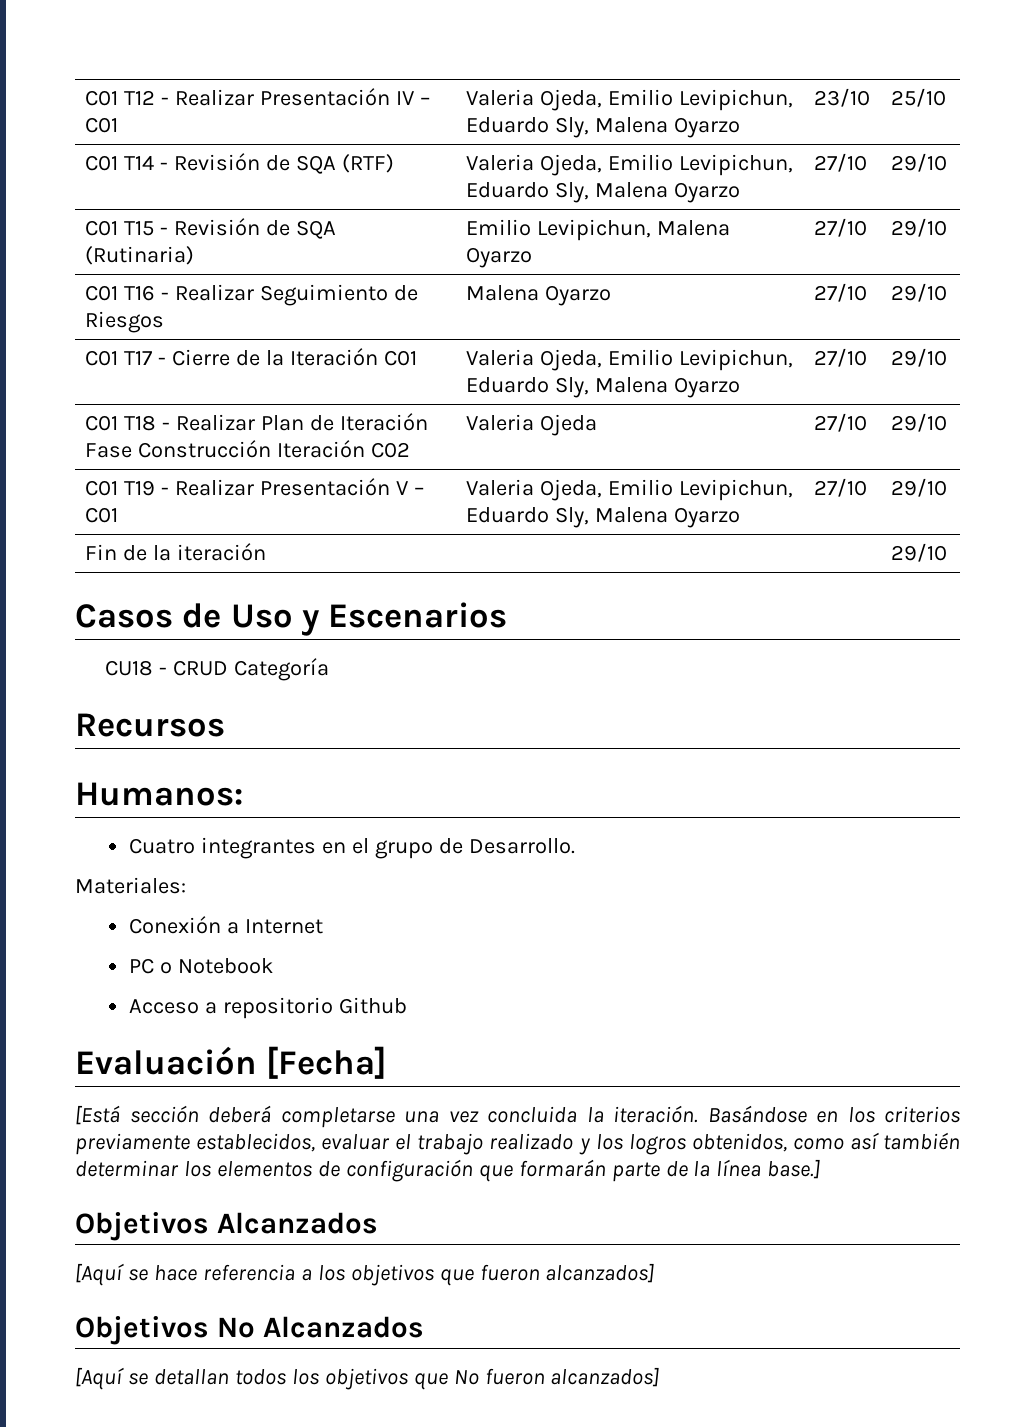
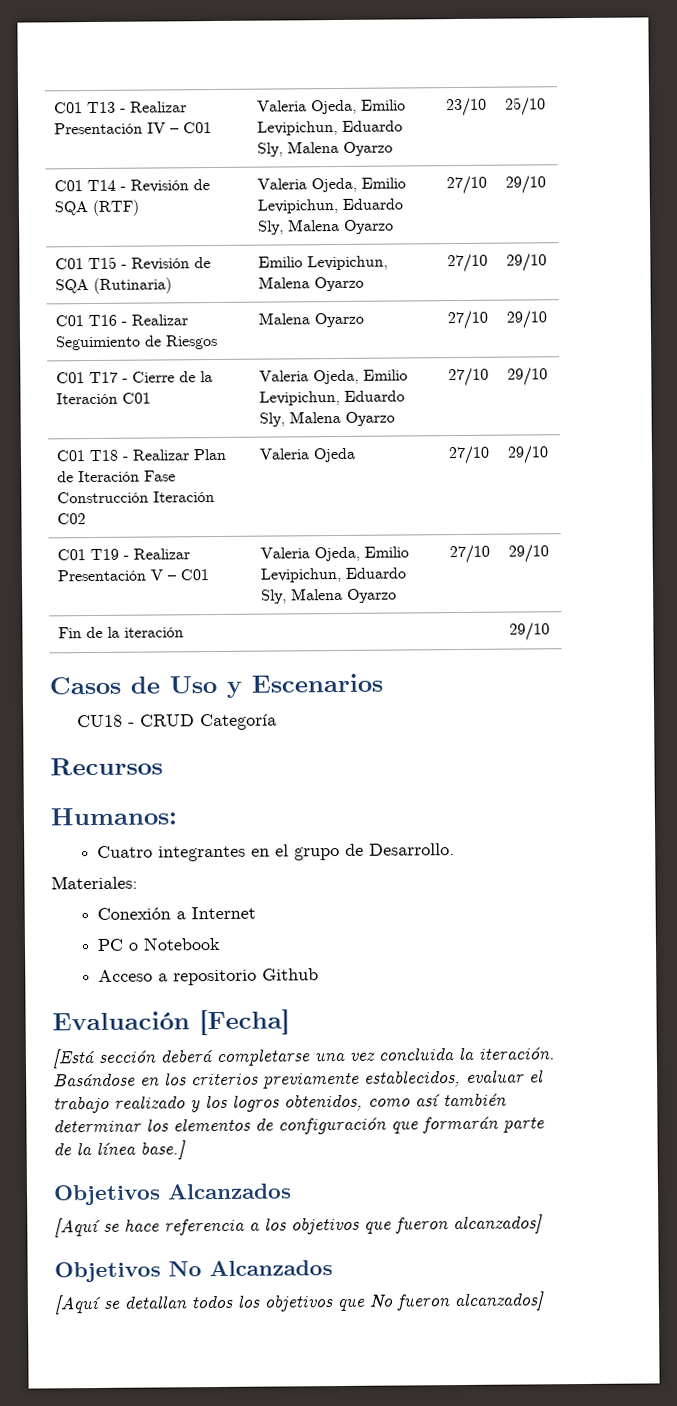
[85,90,156,106] C01 T12 -> [54,101,117,114] C01 T13

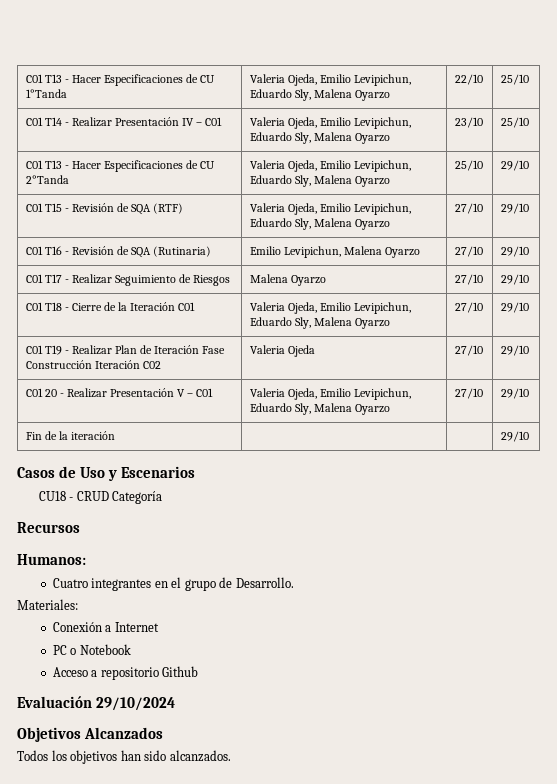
[54,101,127,114] C01 T13 - -> [25,74,216,86] [25,89,67,98] [249,74,411,86] [249,89,390,101] [454,74,483,85] [500,74,529,85] [25,117,69,126] C01 T13 - Hacer Especificaciones de CU 1°Tanda | Valeria Ojeda, Emilio Levipichun, Eduardo Sly, Malena Oyarzo | 22/10 | 25/10 // C01 T14 -
[87,179,117,192] T14 -> [44,160,216,172] [25,175,69,184] [249,160,411,172] [249,175,390,187] [454,160,483,171] [500,160,529,171] [25,203,62,212] T13 - Hacer Especificaciones de CU 2°Tanda | Valeria Ojeda, Emilio Levipichun, Eduardo Sly, Malena Oyarzo | 25/10 | 29/10 // C01 T15
[88,256,118,270] T15 -> [44,246,62,255] T16
[88,314,118,327] T16 -> [44,274,62,283] T17
[89,371,119,384] T17 -> [44,302,62,311] T18
[89,449,120,462] T18 -> [44,345,62,355] T19
[90,548,120,561] T19 -> [44,389,57,397] 20
[199,1009,290,1036] [52,1046,555,1069] [53,1069,544,1089] [53,1092,507,1114] [53,1116,545,1135] [53,1140,186,1160] [53,1183,292,1206] [54,1214,543,1238] [54,1260,333,1283] [54,1291,544,1315] [Fecha] // [Está sección deberá completarse una vez concluida la iteración. Basándose en los criterios previamente establecidos, evaluar el trabajo realizado y los logros obtenidos, como así también determinar los elementos de configuración que formarán parte de la línea base.] // Objetivos Alcanzados // [Aquí se hace referencia a los objetivos que fueron alcanzados] // Objetivos No Alcanzados // [Aquí se detallan todos los objetivos que No fueron alcanzados] -> [96,697,176,711] [17,727,163,742] [17,750,231,764] 29/10/2024 // Objetivos Alcanzados // Todos los objetivos han sido alcanzados.

